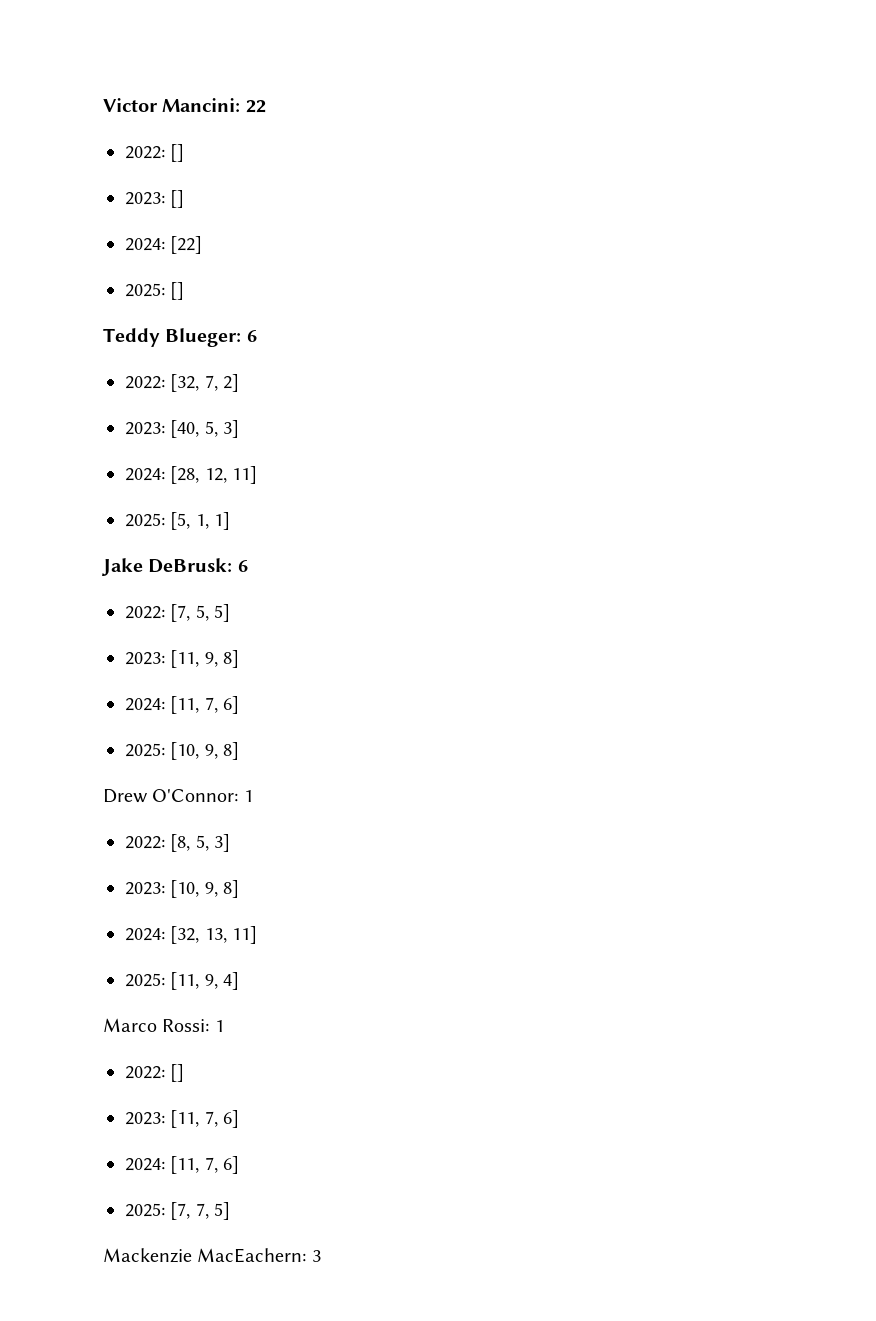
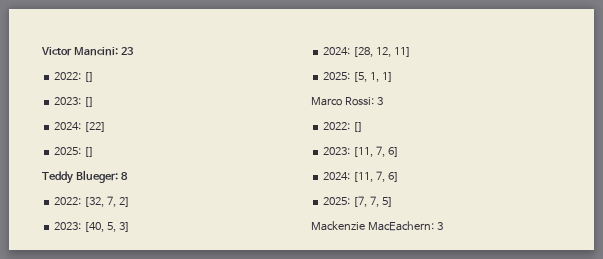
[245,100,266,113] 22 -> [120,47,134,55] 23
[246,330,257,342] 6 -> [120,172,128,180] 8
[101,558,248,576] [125,604,231,622] [125,650,240,668] [125,696,240,714] [125,742,240,760] [103,789,253,803] [125,834,231,852] [125,880,240,898] [125,926,258,944] [125,972,240,990] // Jake DeBrusk: 6 // 2022: [7, 5, 5] // 2023: [11, 9, 8] // 2024: [11, 7, 6] // 2025: [10, 9, 8] // Drew O'Connor: 1 // 2022: [8, 5, 3] // 2023: [10, 9, 8] // 2024: [32, 13, 11] // 2025: [11, 9, 4] -> (394, 77) none
[214,1020,224,1032] 1 -> [376,97,383,105] 3

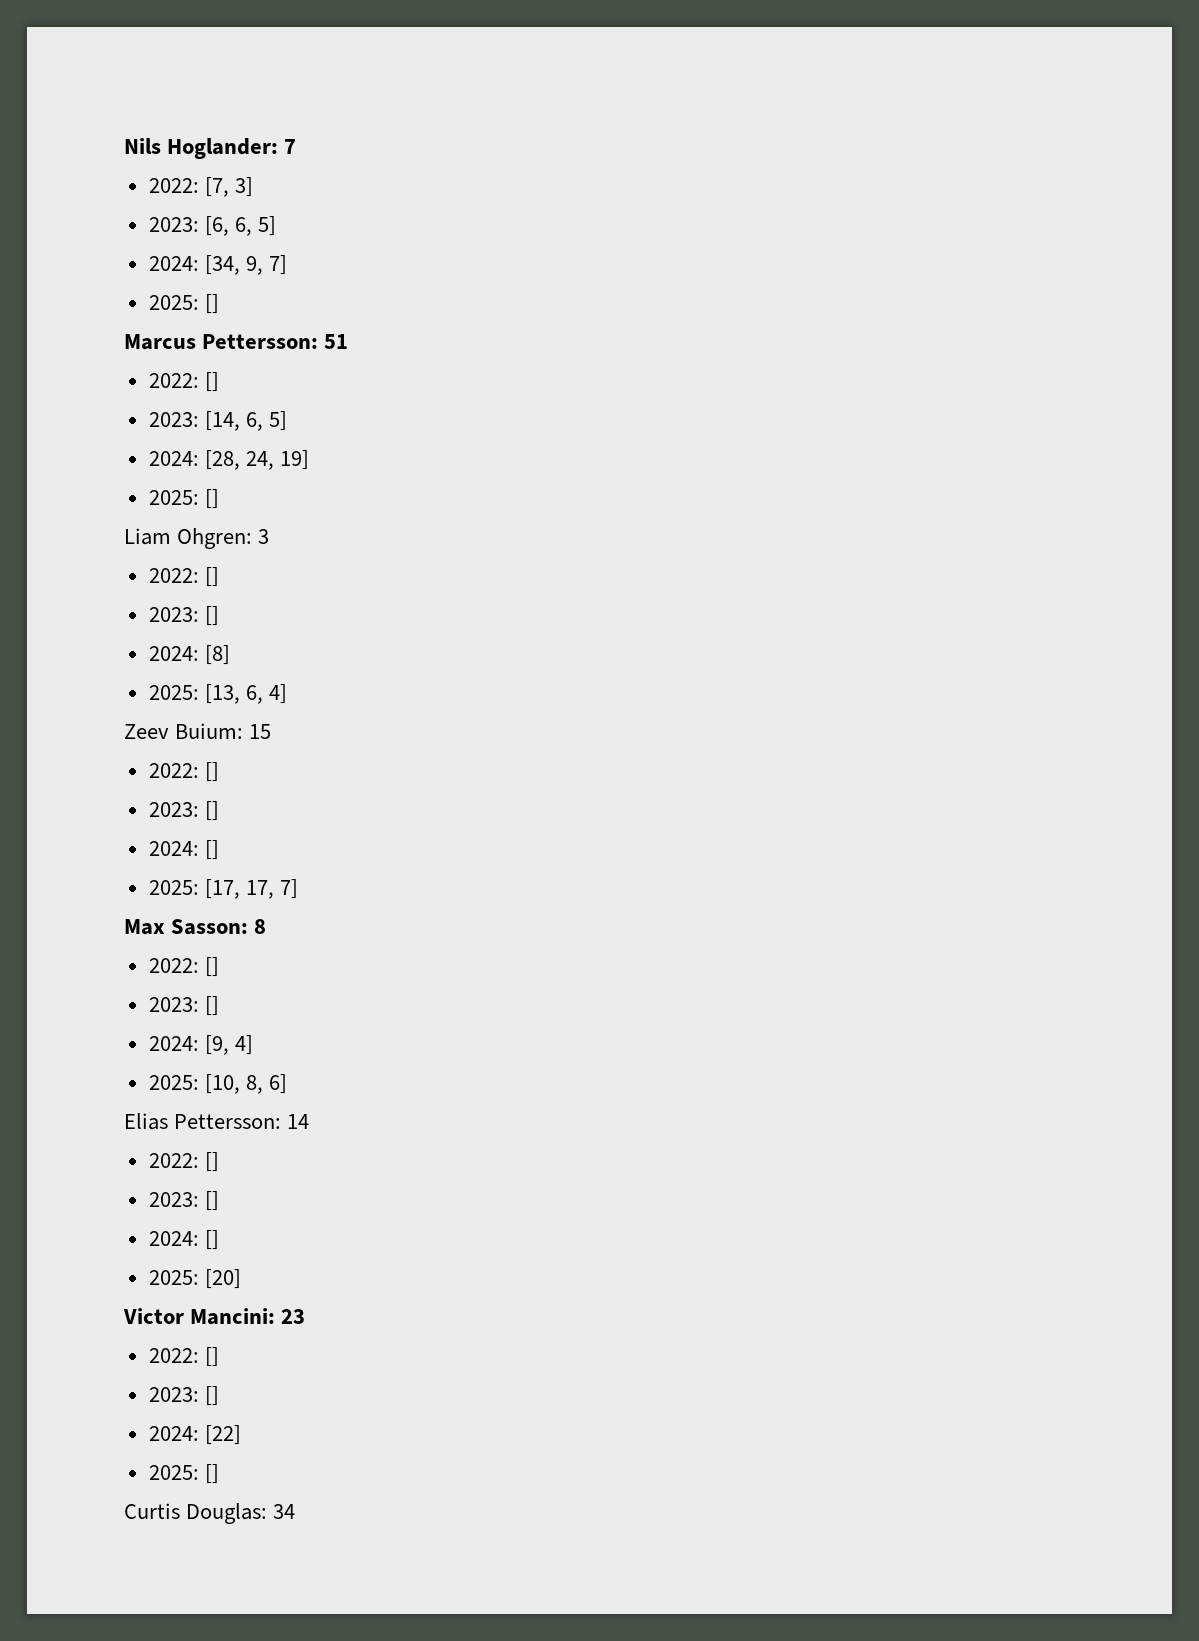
(41, 51) none -> [124,138,297,159] [148,177,253,197] [148,216,276,236] [148,255,287,275] [148,294,219,314] [124,334,349,350] [148,372,219,392] [148,411,287,431] [148,450,309,470] [148,489,219,509] [124,528,270,549] [148,567,219,587] [148,606,219,626] [148,645,230,665] [148,684,287,704] [124,723,272,739] [148,762,219,782] [148,801,219,821] [148,840,219,860] [148,879,298,899] [124,919,267,935] [148,957,219,977] [148,996,219,1016] [148,1035,253,1055] [148,1074,287,1094] [124,1113,310,1130] [148,1152,219,1172] [148,1191,219,1211] [148,1230,219,1250] [148,1269,241,1289] Nils Hoglander: 7 // 2022: [7, 3] // 2023: [6, 6, 5] // 2024: [34, 9, 7] // 2025: [] // Marcus Pettersson: 51 // 2022: [] // 2023: [14, 6, 5] // 2024: [28, 24, 19] // 2025: [] // Liam Ohgren: 3 // 2022: [] // 2023: [] // 2024: [8] // 2025: [13, 6, 4] // Zeev Buium: 15 // 2022: [] // 2023: [] // 2024: [] // 2025: [17, 17, 7] // Max Sasson: 8 // 2022: [] // 2023: [] // 2024: [9, 4] // 2025: [10, 8, 6] // Elias Pettersson: 14 // 2022: [] // 2023: [] // 2024: [] // 2025: [20] //
[42,170,128,184] [54,196,131,207] [54,222,131,232] [323,47,412,57] [323,72,394,82] [311,97,383,106] [323,122,364,132] [323,146,400,157] [323,171,400,182] [323,196,394,207] [311,221,443,231] Teddy Blueger: 8 // 2022: [32, 7, 2] // 2023: [40, 5, 3] // 2024: [28, 12, 11] // 2025: [5, 1, 1] // Marco Rossi: 3 // 2022: [] // 2023: [11, 7, 6] // 2024: [11, 7, 6] // 2025: [7, 7, 5] // Mackenzie MacEachern: 3 -> [124,1503,296,1524] Curtis Douglas: 34

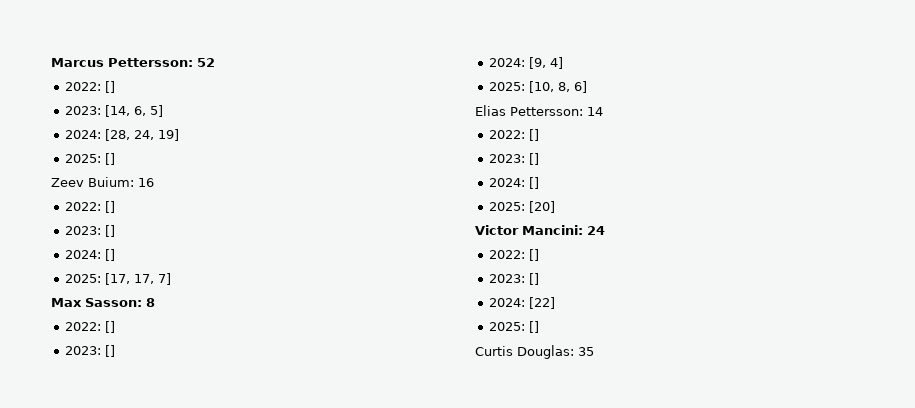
[124,138,297,159] [148,177,253,197] [148,216,276,236] [148,255,287,275] [148,294,219,314] Nils Hoglander: 7 // 2022: [7, 3] // 2023: [6, 6, 5] // 2024: [34, 9, 7] // 2025: [] // -> (51, 62) none
[324,334,349,349] 51 -> [197,58,215,67] 52
[124,528,270,549] [148,567,219,587] [148,606,219,626] [148,645,230,665] [148,684,287,704] // Liam Ohgren: 3 // 2022: [] // 2023: [] // 2024: [8] // 2025: [13, 6, 4] -> (115, 159) none
[249,724,272,739] 15 -> [138,178,154,187] 16
[281,1309,306,1324] 23 -> [587,226,605,235] 24
[273,1504,296,1519] 34 -> [578,347,594,356] 35

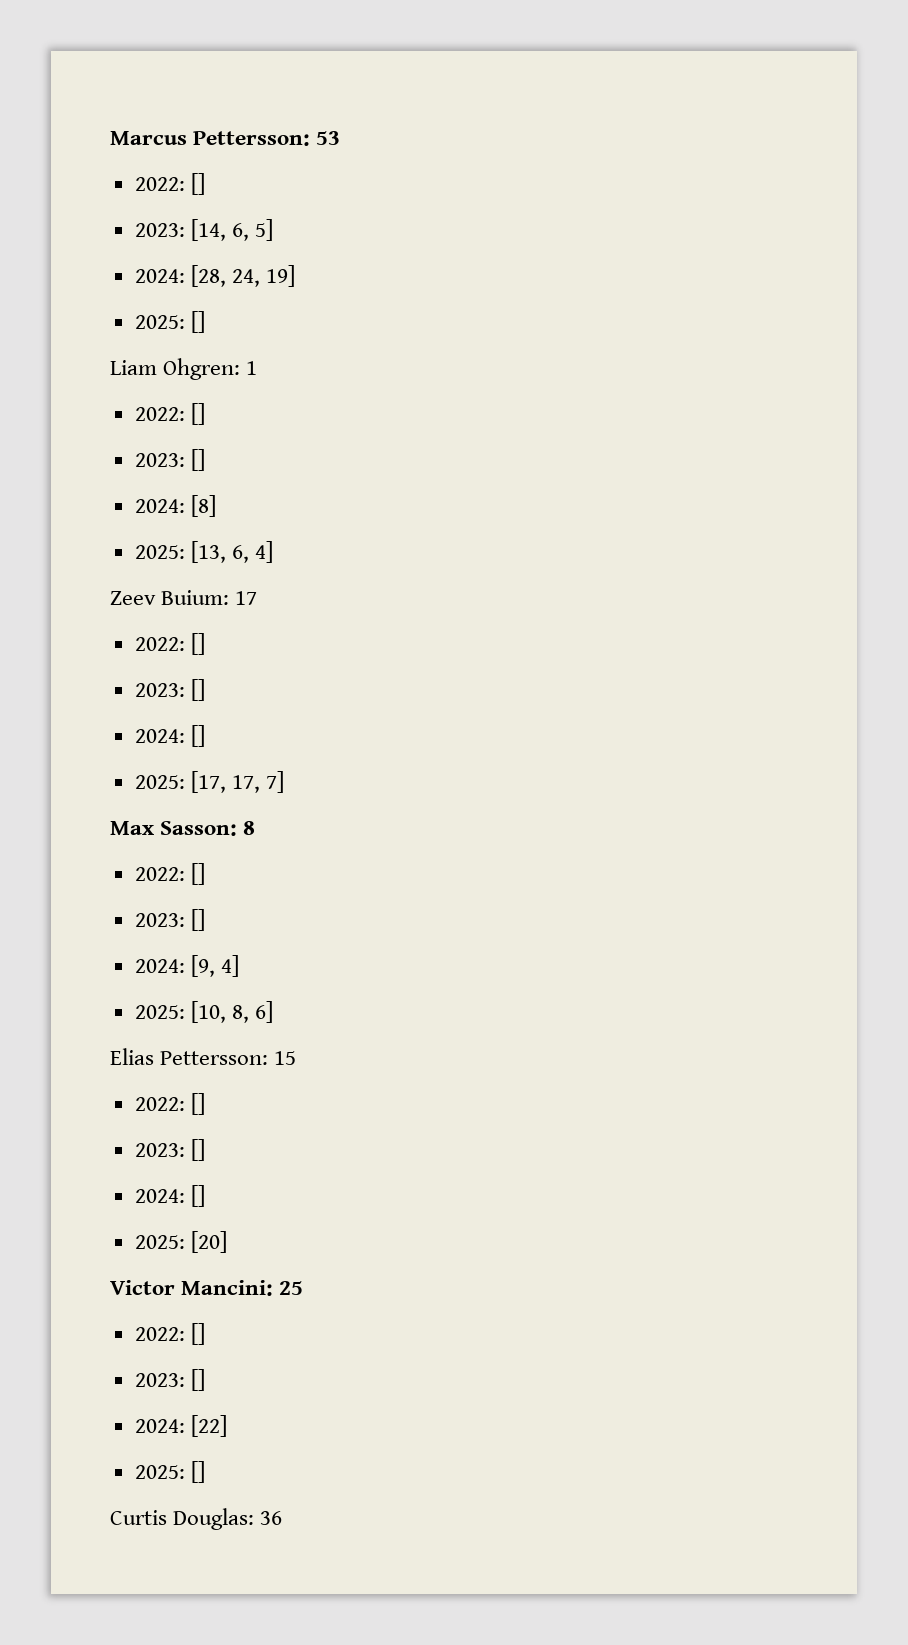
[197,58,215,67] 52 -> [316,131,341,145] 53
(115, 159) none -> [110,358,258,380] [134,403,205,425] [134,449,205,471] [134,495,216,517] [134,541,273,563] // Liam Ohgren: 1 // 2022: [] // 2023: [] // 2024: [8] // 2025: [13, 6, 4]
[138,178,154,187] 16 -> [235,591,258,605] 17
[587,107,603,116] 14 -> [274,1051,297,1065] 15
[587,226,605,235] 24 -> [279,1281,304,1295] 25
[578,347,594,356] 35 -> [260,1511,283,1525] 36

